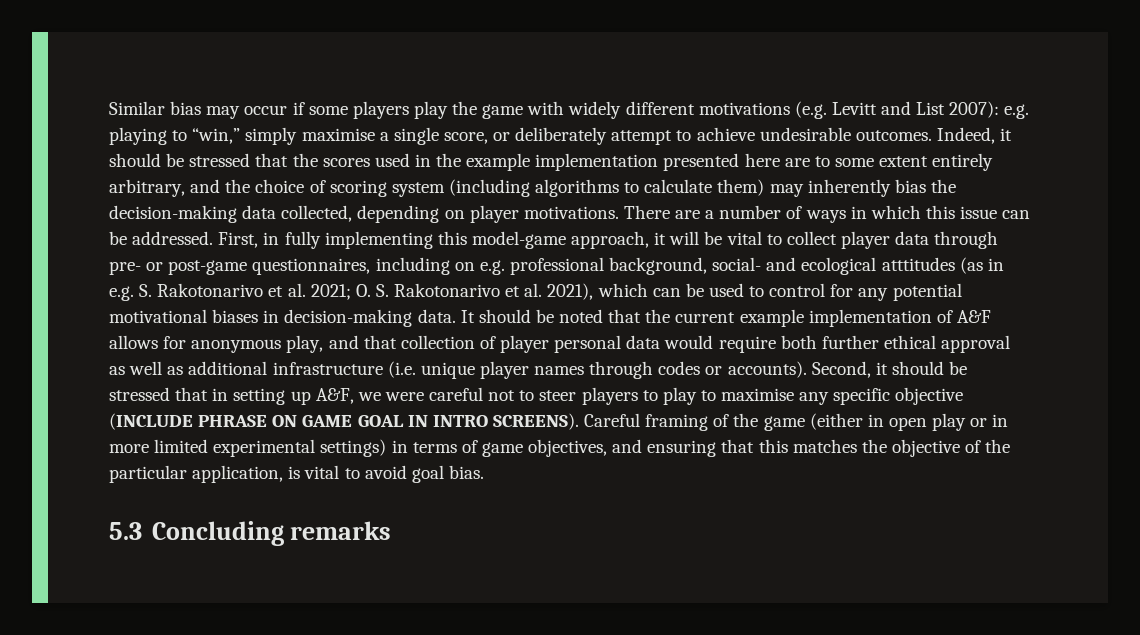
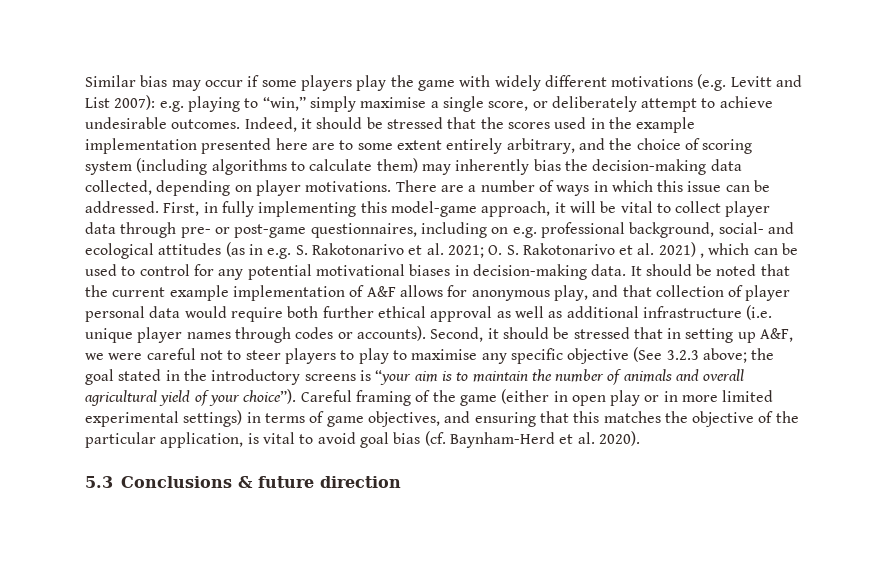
[881,257,955,271] atttitudes -> [158,243,222,255] attitudes
[547,283,594,300] 2021), -> [658,242,705,258] 2021) ,
[109,413,579,430] (INCLUDE PHRASE ON GAME GOAL IN INTRO SCREENS). -> [633,347,775,363] [85,369,745,385] [85,389,297,406] (See 3.2.3 above; the goal stated in the introductory screens is “your aim is to maintain the number of animals and overall agricultural yield of your choice”).
[448,465,484,479] [109,521,392,546] bias. // 5.3 Concluding remarks -> [393,431,640,448] [85,476,401,488] bias (cf. Baynham-Herd et al. 2020). // 5.3 Conclusions & future direction

